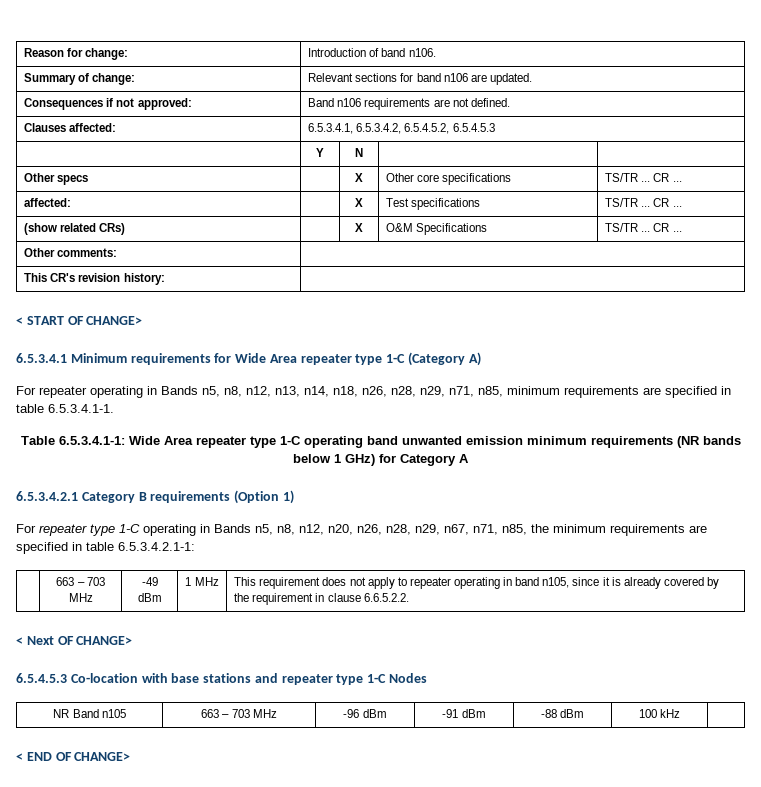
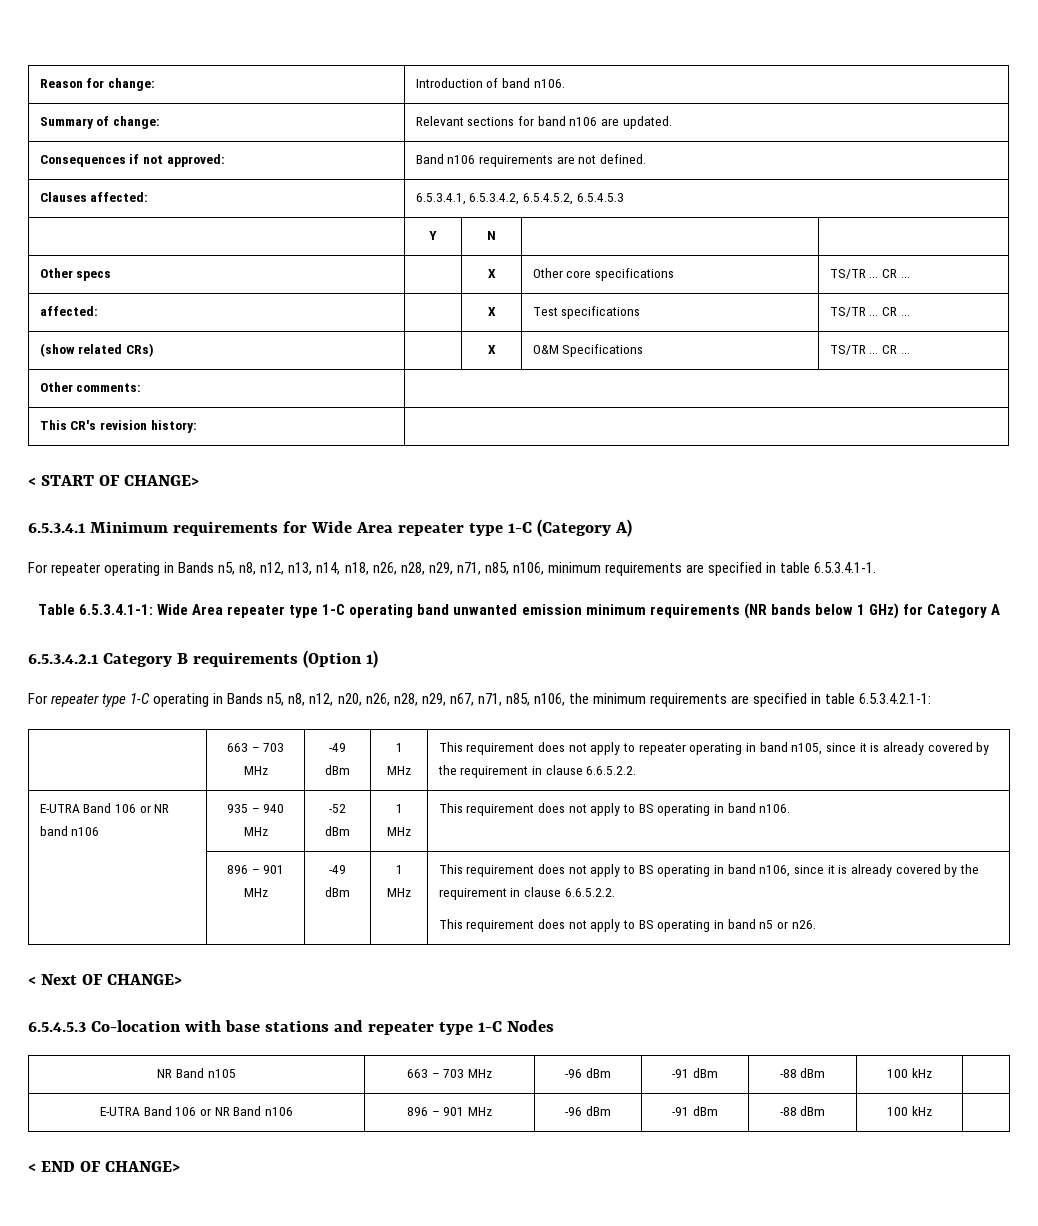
(503, 391) none -> [512,562,544,575] n106,
(527, 529) none -> [533,693,565,706] n106,
(409, 597) none -> [39,803,170,813] [39,826,100,836] [226,804,285,813] [243,827,268,836] [329,804,346,813] [325,826,350,836] [395,804,403,813] [387,827,411,836] [438,803,791,816] [226,865,285,874] [243,888,268,897] [329,865,346,874] [325,887,350,897] [395,865,403,874] [387,888,411,897] [438,864,979,877] [438,887,615,900] [438,919,816,932] // E-UTRA Band 106 or NR band n106 | 935 – 940 MHz | -52 dBm | 1 MHz | This requirement does not apply to BS operating in band n106. // | 896 – 901 MHz | -49 dBm | 1 MHz | This requirement does not apply to BS operating in band n106, since it is already covered by the requirement in clause 6.6.5.2.2. // This requirement does not apply to BS operating in band n5 or n26.
(681, 713) none -> [100,1106,293,1116] [407,1107,492,1116] [565,1106,611,1116] [672,1106,718,1116] [779,1106,826,1116] [887,1106,932,1116] // E-UTRA Band 106 or NR Band n106 | 896 – 901 MHz | -96 dBm | -91 dBm | -88 dBm | 100 kHz |

